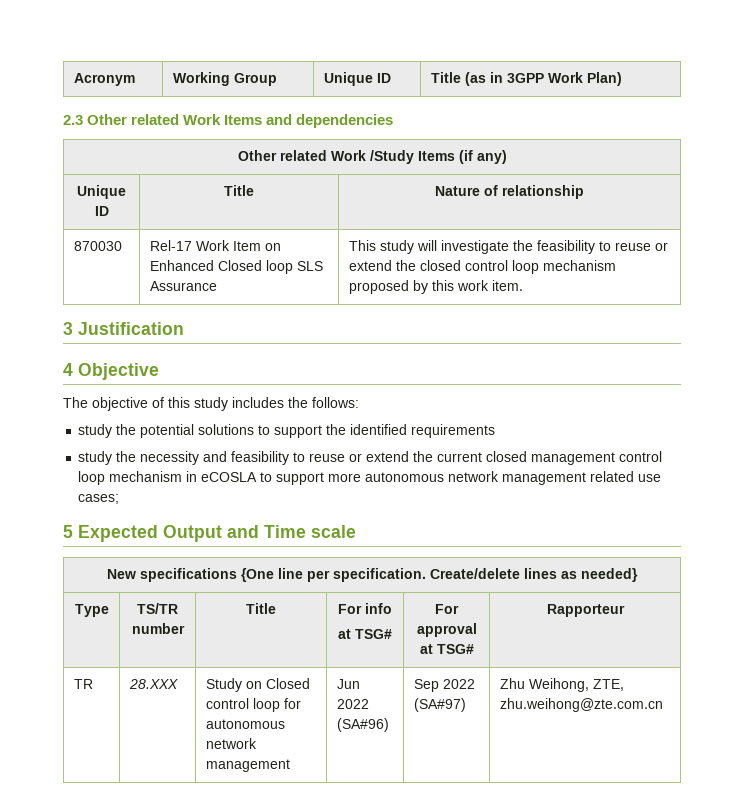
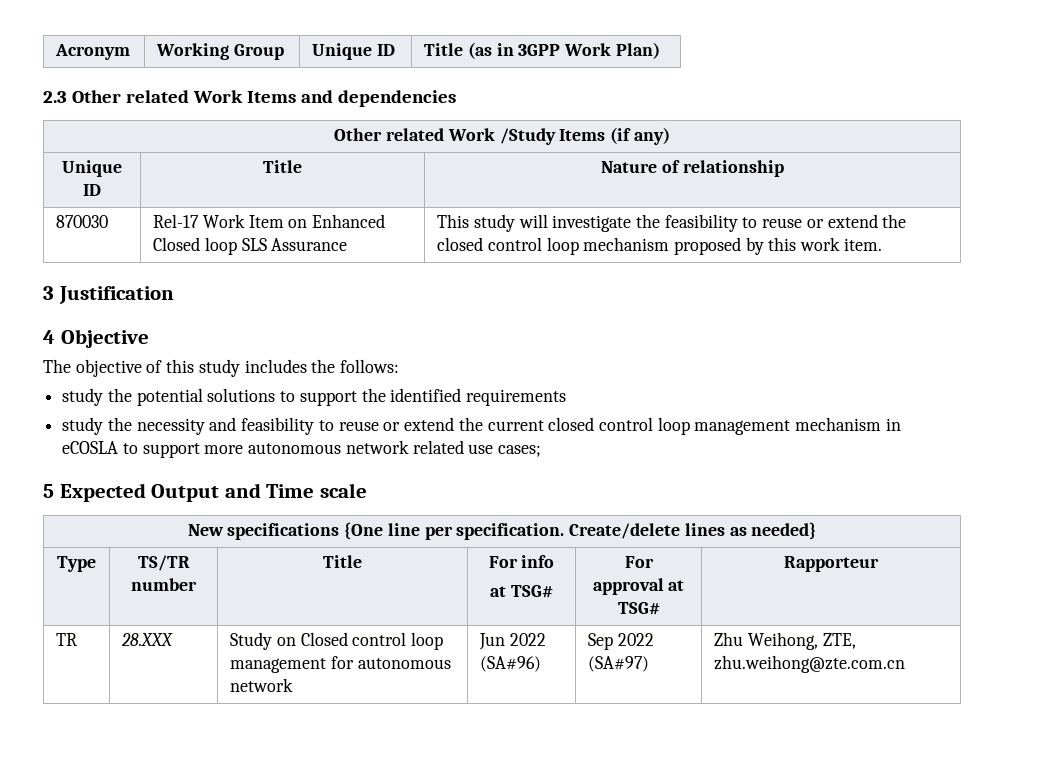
[531,451,663,465] [78,471,106,485] management control loop -> [598,417,791,435] control loop management
[502,472,587,485] management -> (409, 447) none
(280, 705) none -> [230,658,327,673] management
[205,759,290,772] management -> (294, 685) none

